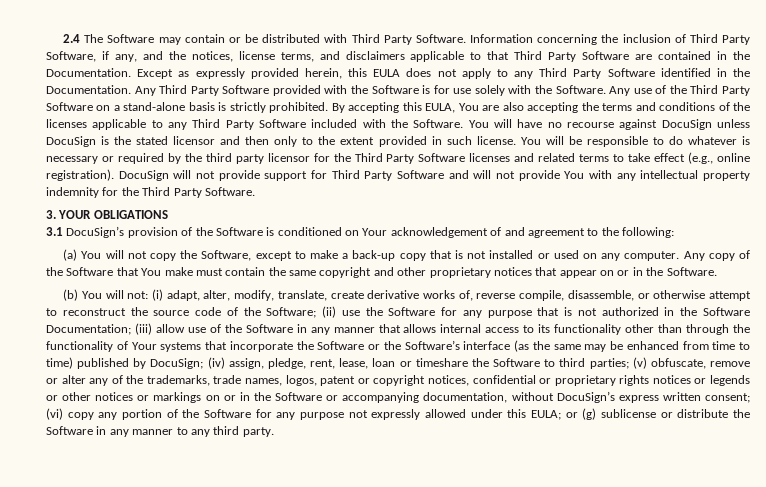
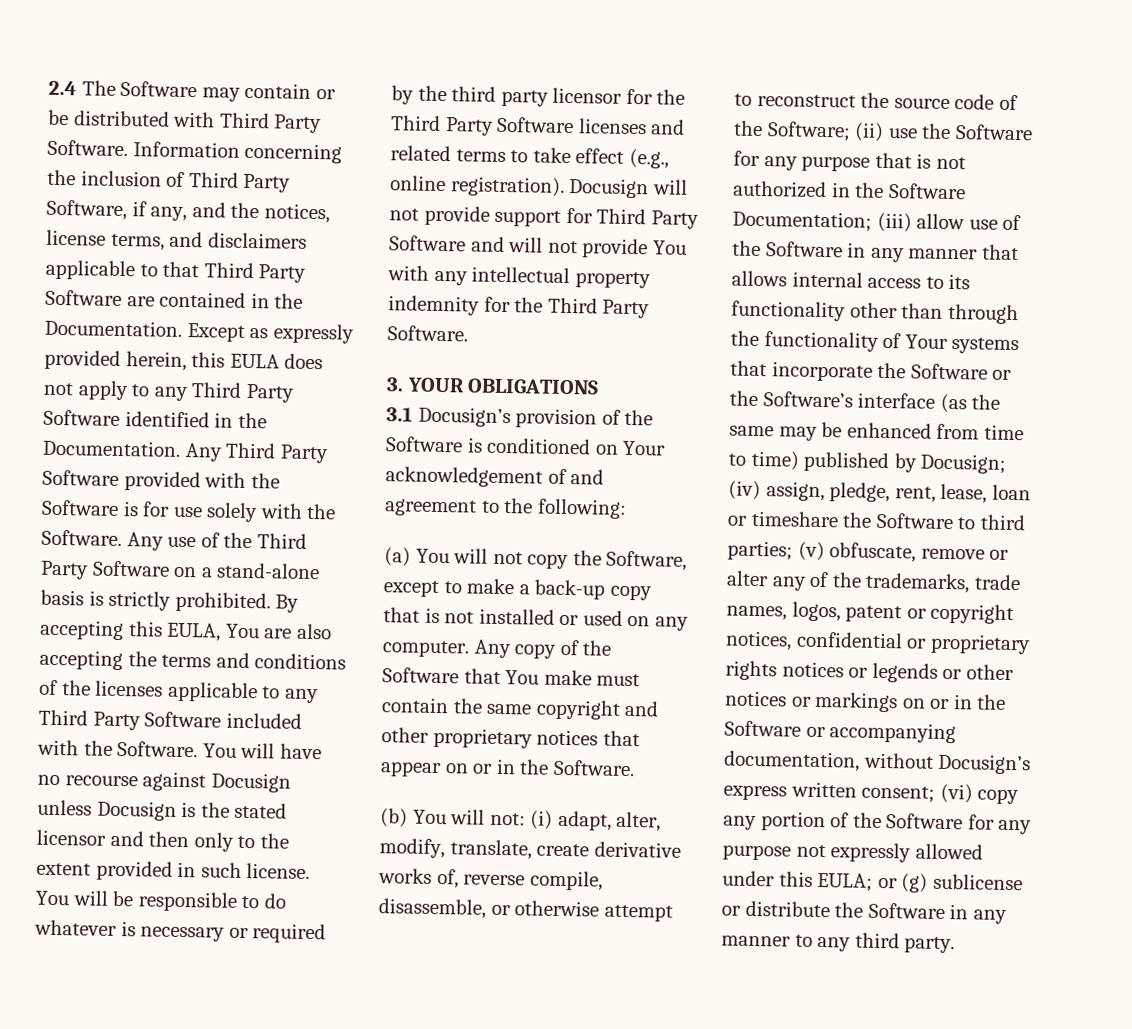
[661,119,750,130] [46,136,96,147] DocuSign unless DocuSign -> [210,772,291,793] [37,799,177,821] Docusign unless Docusign
[118,170,169,181] DocuSign -> [568,178,650,199] Docusign
[66,226,125,238] DocuSign’s -> [417,406,511,428] Docusign’s
[150,358,204,369] DocuSign; -> [920,453,1007,474] Docusign;
[556,391,615,403] DocuSign’s -> [937,753,1032,775] Docusign’s

